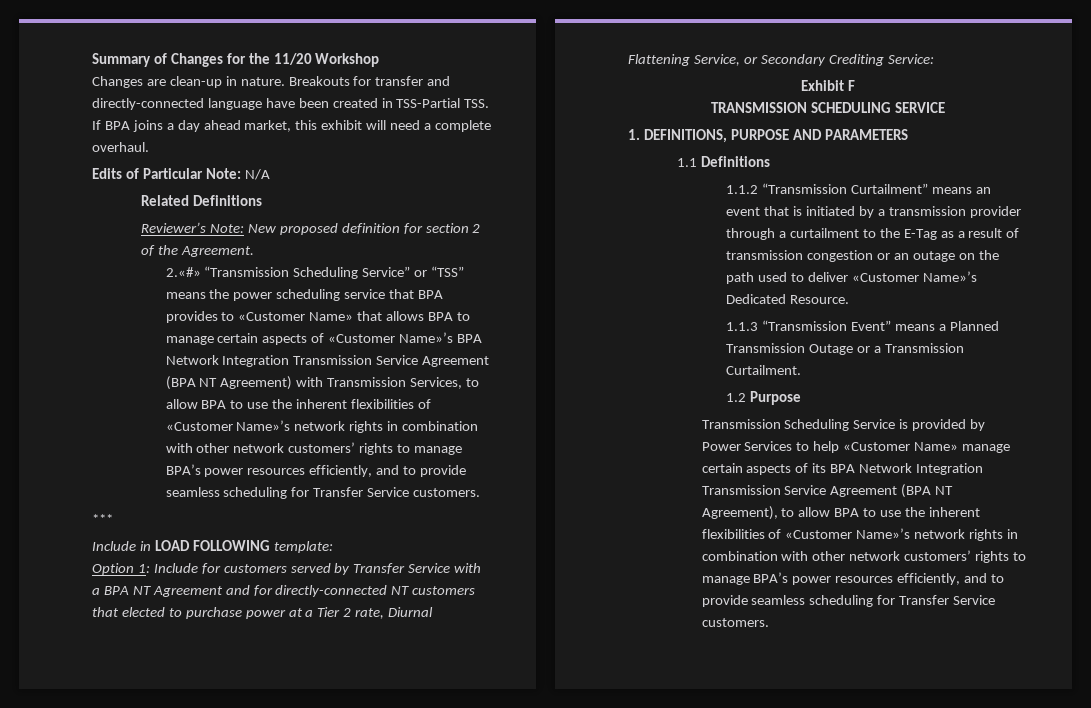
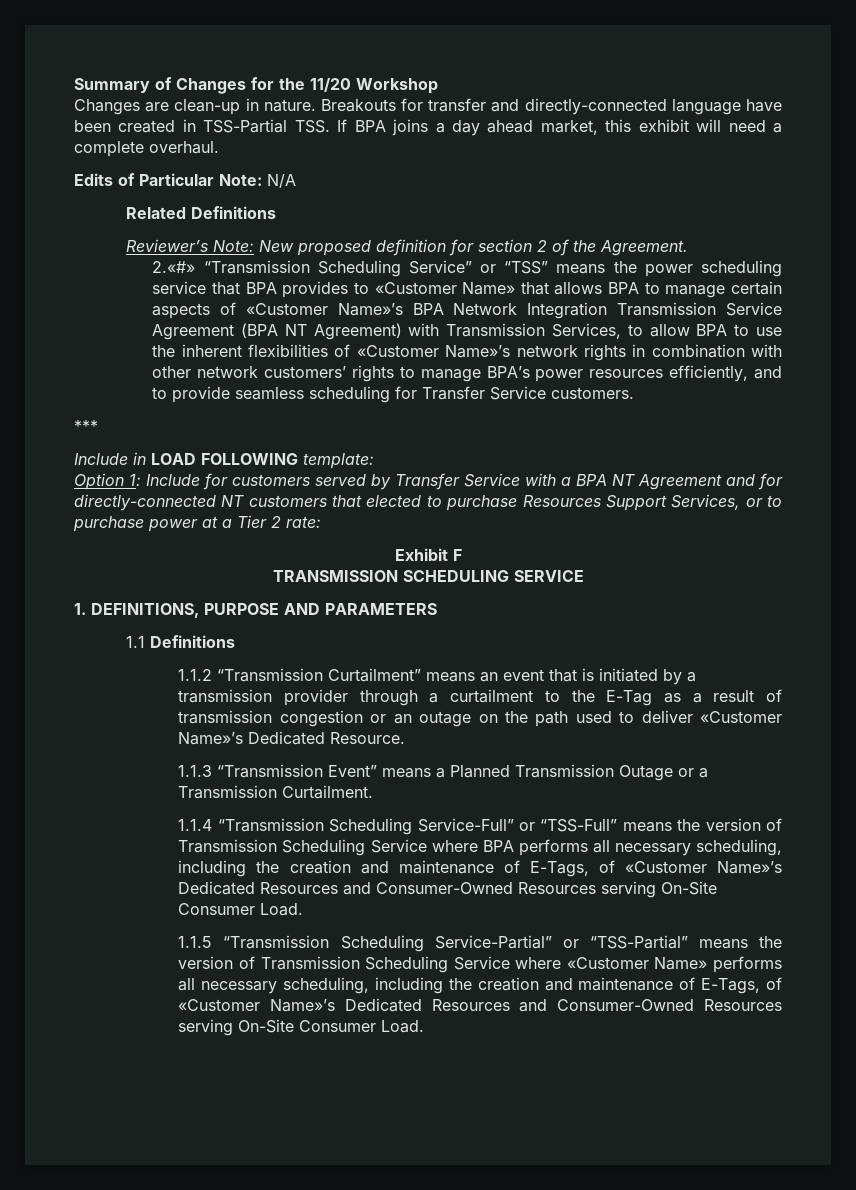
(242, 613) none -> [522,494,783,511] [73,516,144,532] Resources Support Services, or to purchase
[355,607,434,619] [628,54,934,66] rate, Diurnal Flattening Service, or Secondary Crediting Service: -> [286,516,321,528] rate:
[726,391,802,405] [701,419,986,431] [701,441,1011,453] [701,463,984,475] [701,484,954,498] [701,506,980,520] [701,528,1019,541] [701,550,1027,563] [701,572,1005,585] [701,595,996,607] [701,618,769,627] 1.2 Purpose // Transmission Scheduling Service is provided by Power Services to help «Customer Name» manage certain aspects of its BPA Network Integration Transmission Service Agreement (BPA NT Agreement), to allow BPA to use the inherent flexibilities of «Customer Name»’s network rights in combination with other network customers’ rights to manage BPA’s power resources efficiently, and to provide seamless scheduling for Transfer Service customers. -> [178,818,783,835] [178,839,782,856] [178,860,782,877] [178,881,718,898] [178,903,304,916] [178,935,783,952] [178,956,782,973] [178,977,783,994] [178,998,782,1012] [178,1019,425,1036] 1.1.4 “Transmission Scheduling Service-Full” or “TSS-Full” means the version of Transmission Scheduling Service where BPA performs all necessary scheduling, including the creation and maintenance of E-Tags, of «Customer Name»’s Dedicated Resources and Consumer-Owned Resources serving On-Site Consumer Load. // 1.1.5 “Transmission Scheduling Service-Partial” or “TSS-Partial” means the version of Transmission Scheduling Service where «Customer Name» performs all necessary scheduling, including the creation and maintenance of E-Tags, of «Customer Name»’s Dedicated Resources and Consumer-Owned Resources serving On-Site Consumer Load.

